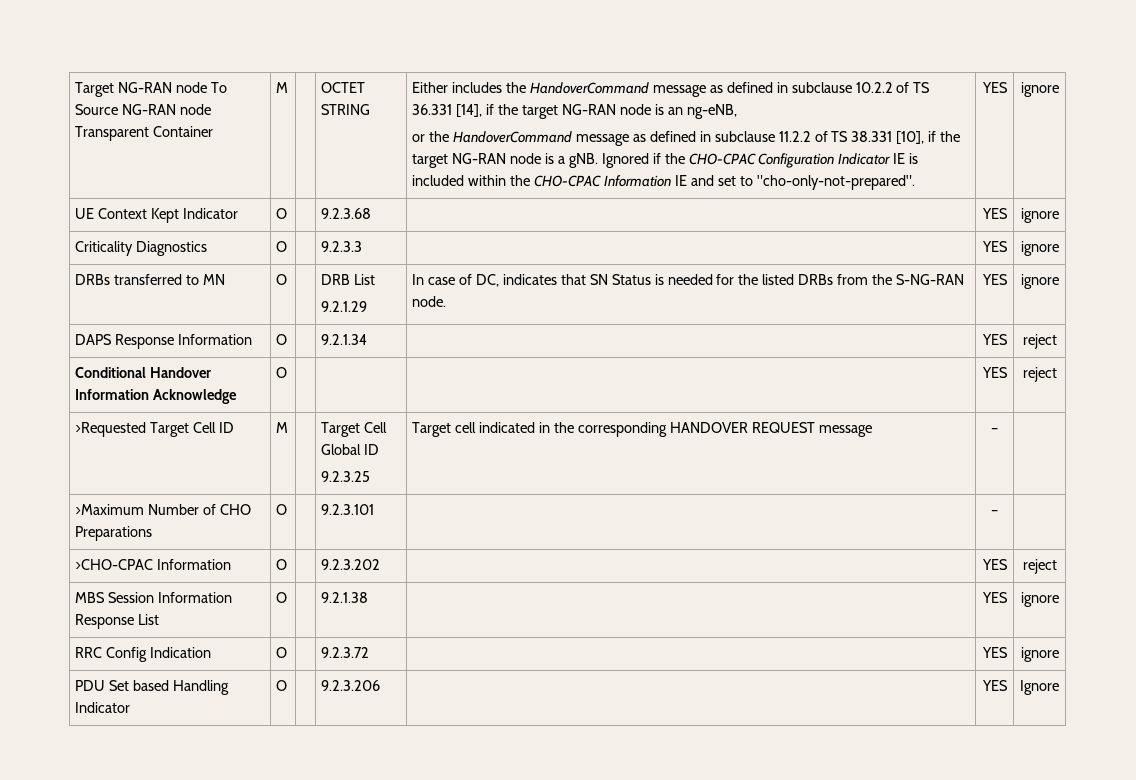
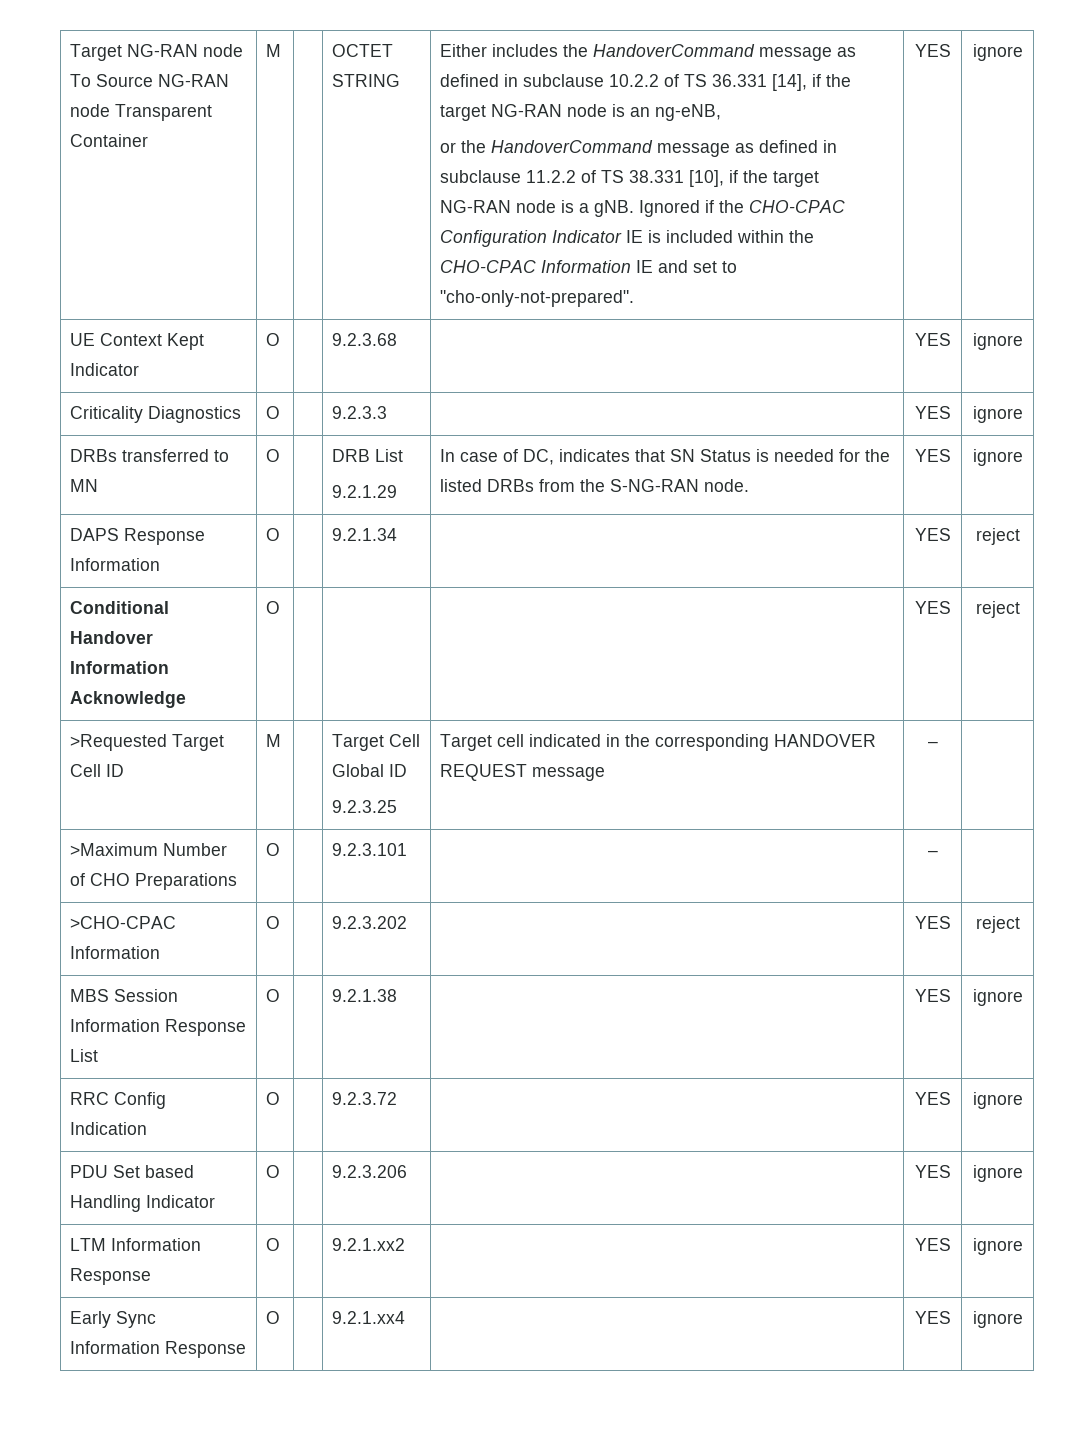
[1020,680,1059,695] Ignore -> [972,1165,1023,1182] [70,1238,202,1251] [70,1268,152,1285] [266,1238,281,1251] [332,1238,406,1251] [914,1238,951,1251] [972,1238,1023,1255] [70,1311,157,1328] [70,1341,247,1358] [266,1311,281,1324] [332,1311,406,1324] [914,1311,951,1324] [972,1311,1023,1328] ignore // LTM Information Response | O | | 9.2.1.xx2 | | YES | ignore // Early Sync Information Response | O | | 9.2.1.xx4 | | YES | ignore

